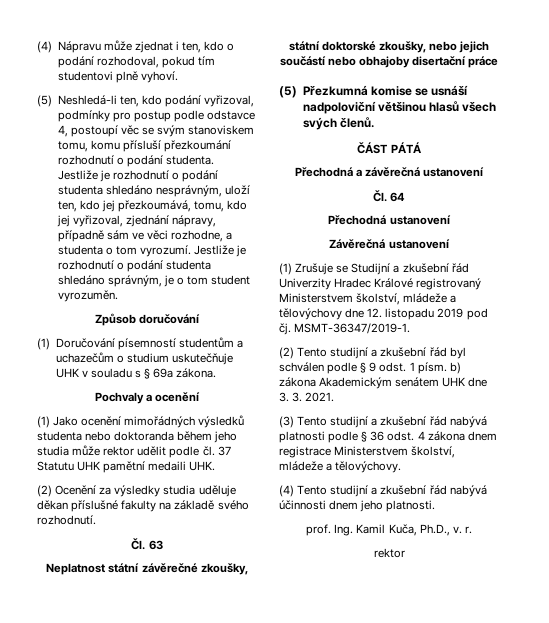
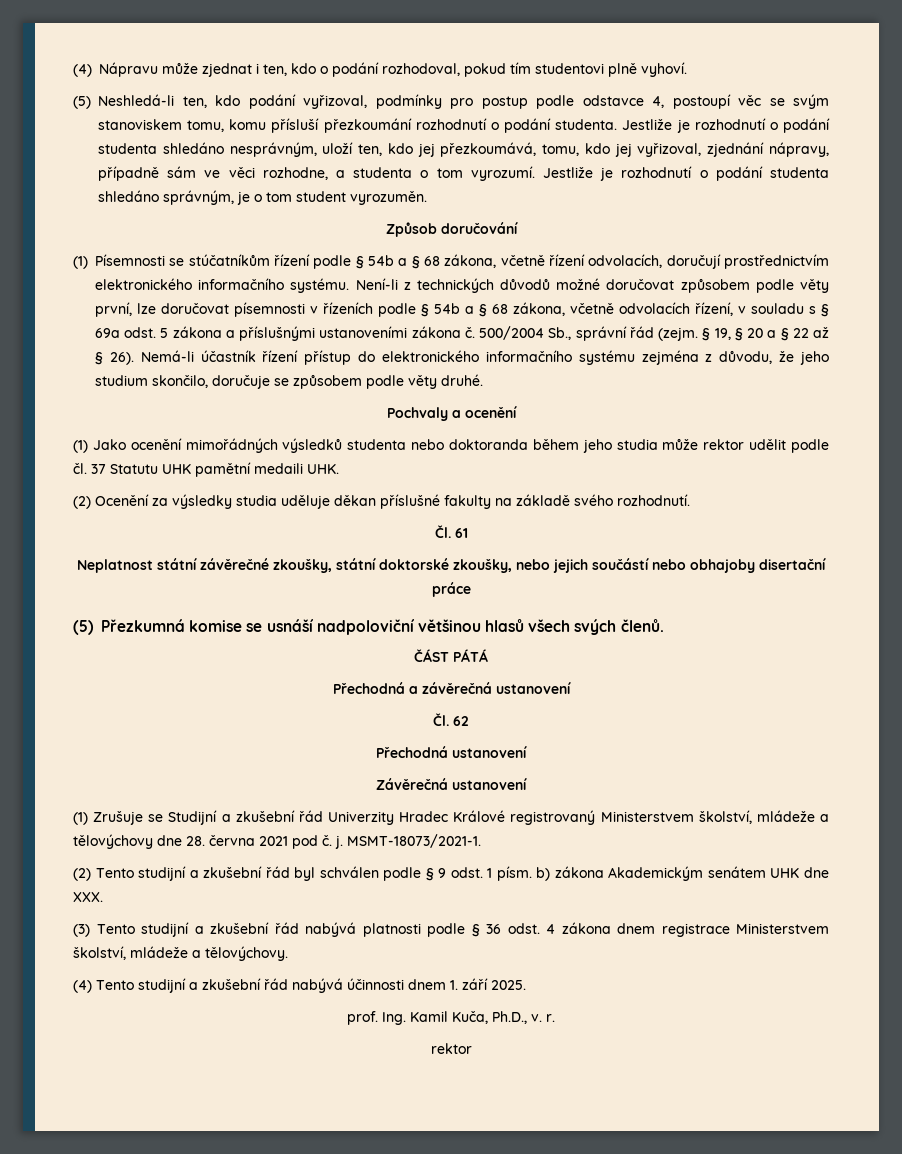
[55,337,244,350] [55,352,234,365] [55,368,79,378] Doručování písemností studentům a uchazečům o studium uskutečňuje UHK -> [95,254,829,269] [95,278,829,293] [95,302,733,317] Písemnosti se stúčatníkům řízení podle § 54b a § 68 zákona, včetně řízení odvolacích, doručují prostřednictvím elektronického informačního systému. Není-li z technických důvodů možné doručovat způsobem podle věty první, lze doručovat písemnosti v řízeních podle § 54b a § 68 zákona, včetně odvolacích řízení,
[176,368,217,378] zákona. -> [124,326,829,341] [95,350,830,365] [95,374,483,389] odst. 5 zákona a příslušnými ustanoveními zákona č. 500/2004 Sb., správní řád (zejm. § 19, § 20 a § 22 až § 26). Nemá-li účastník řízení přístup do elektronického informačního systému zejména z důvodu, že jeho studium skončilo, doručuje se způsobem podle věty druhé.
[148,540,163,550] 63 -> [454,528,468,538] 61
[390,192,406,202] 64 -> [453,716,469,726] 62
[367,308,488,320] [279,323,411,335] 12. listopadu 2019 pod čj. MSMT-36347/2019-1. -> [186,834,481,849] 28. června 2021 pod č. j. MSMT-18073/2021-1.
[279,392,335,402] 3. 3. 2021. -> [73,892,103,902] XXX.
[360,500,436,512] jeho platnosti. -> [450,978,526,990] 1. září 2025.

